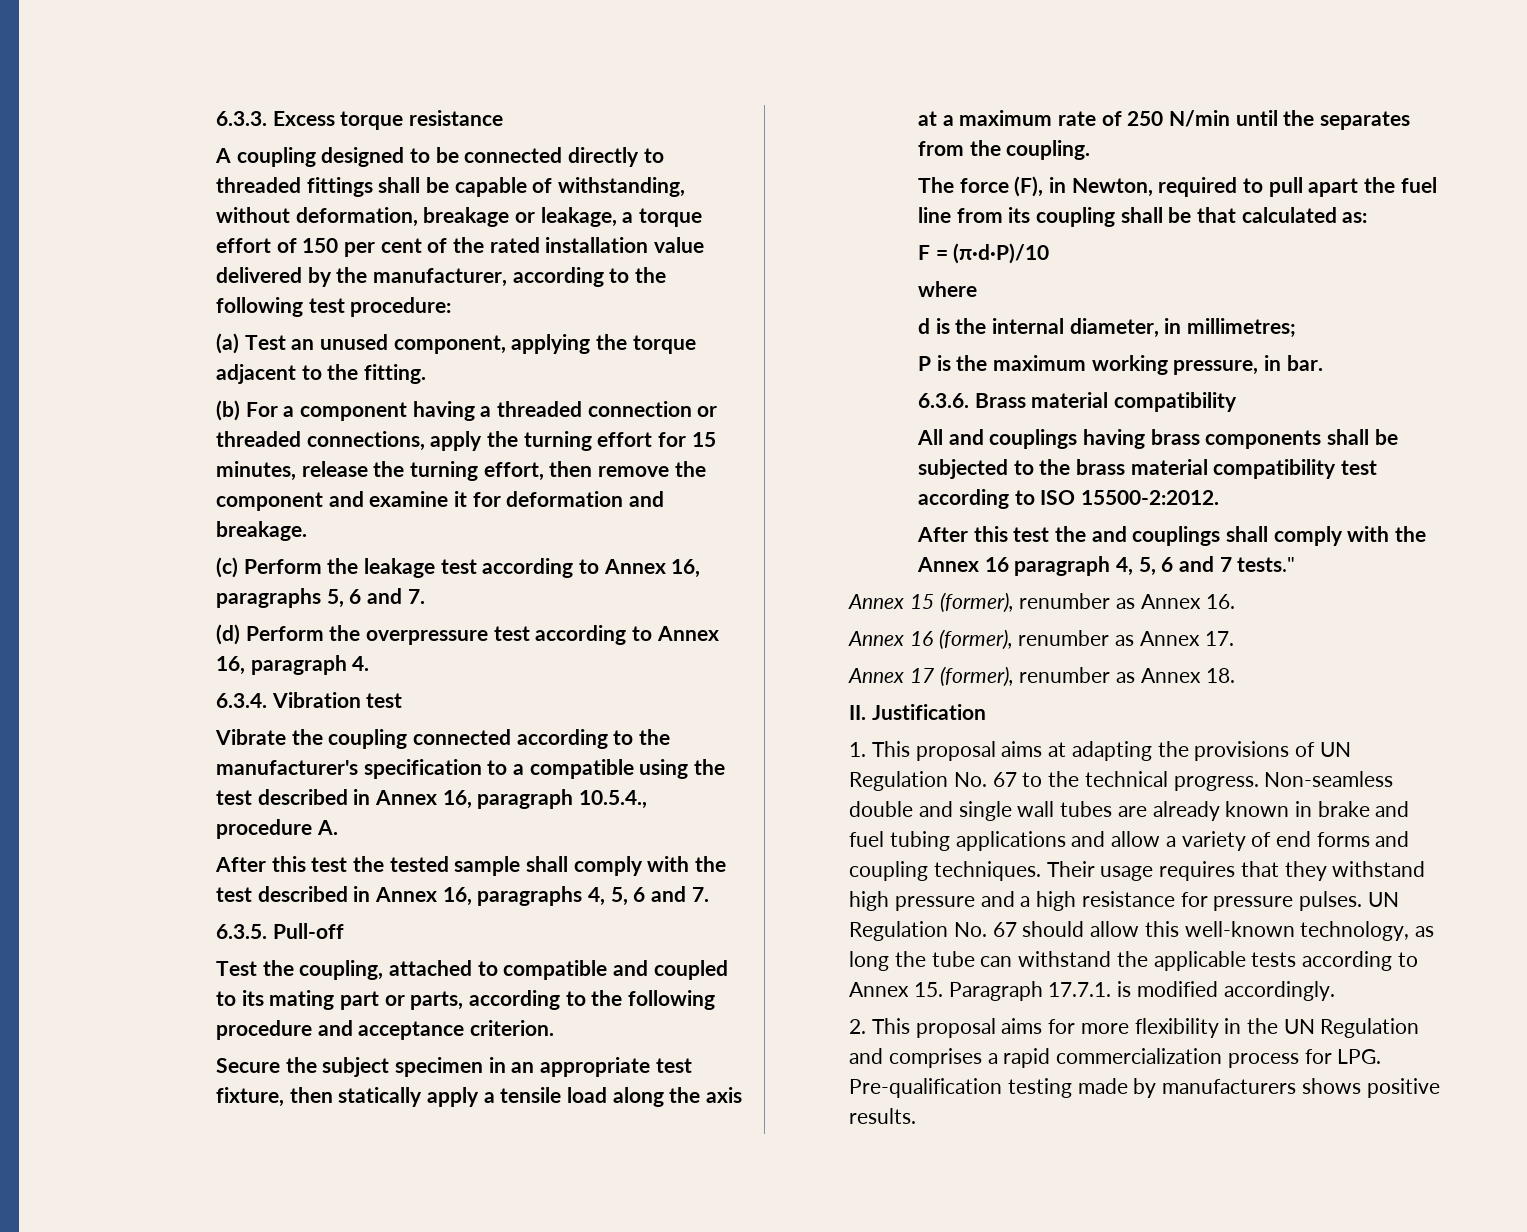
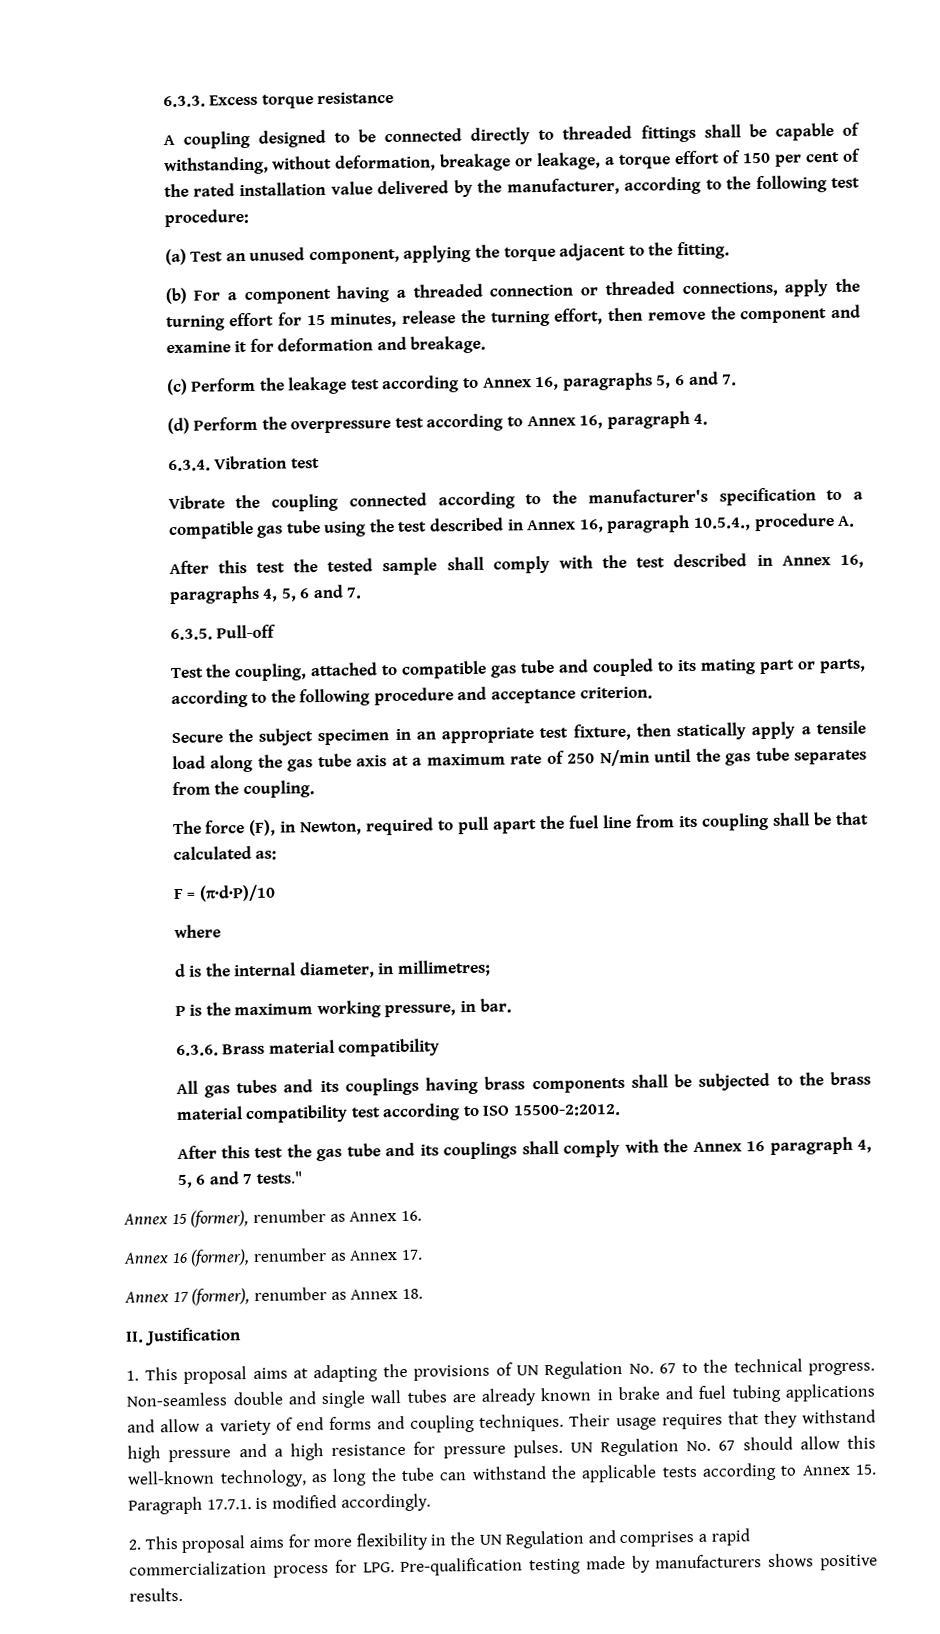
(634, 769) none -> [257,520,321,538] gas tube
(608, 970) none -> [490,659,556,678] gas tube
(701, 1095) none -> [287,753,352,772] gas tube
(1315, 118) none -> [725,747,790,766] gas tube
[948,429,984,445] and -> [203,1079,339,1098] gas tubes and its
[1091,526,1127,542] and -> [316,1142,439,1162] gas tube and its

